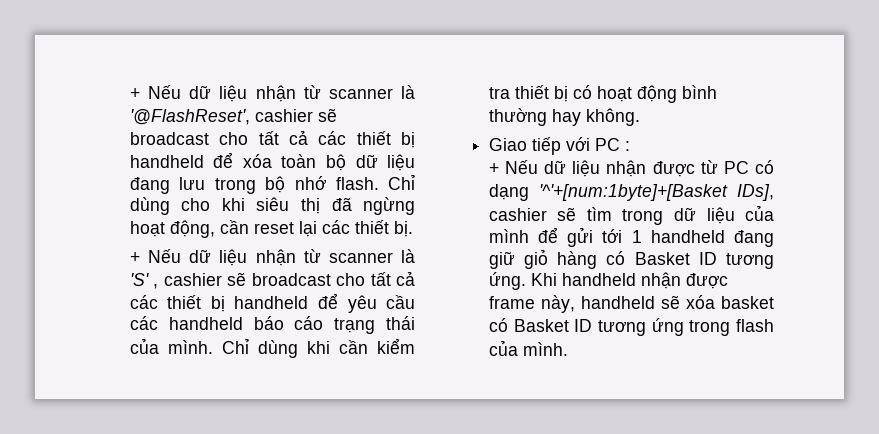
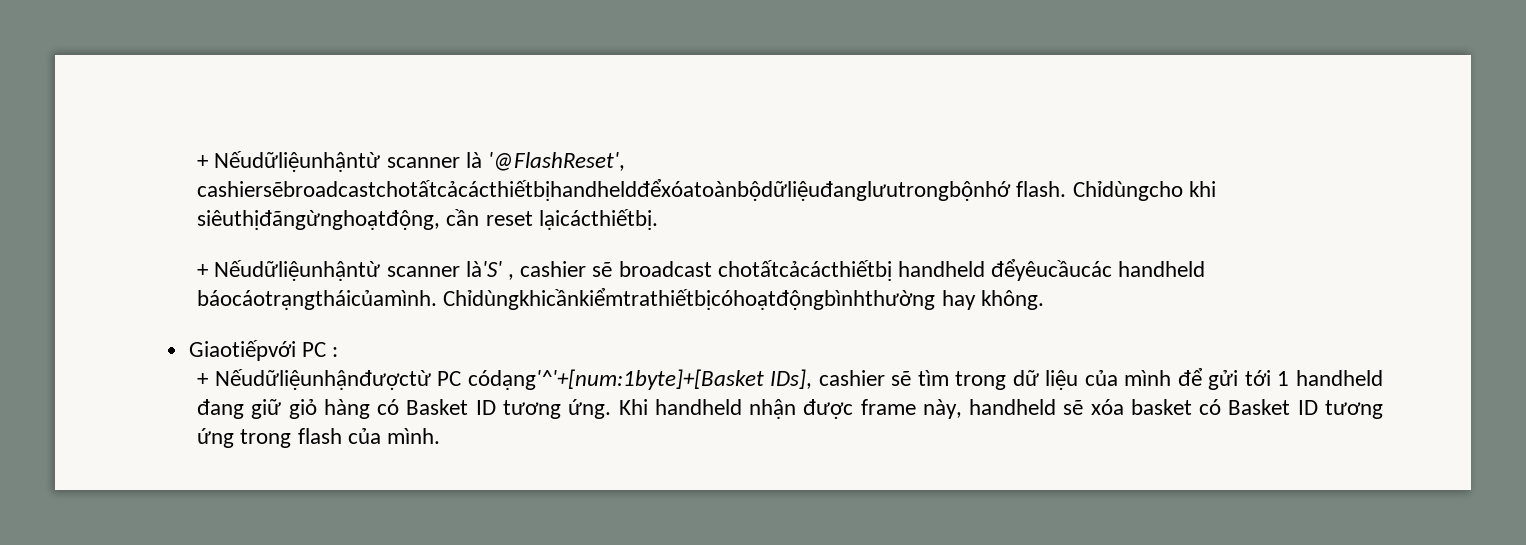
[129,85,415,102] [129,108,337,125] [129,130,415,148] [129,152,416,171] [129,174,416,194] [129,197,416,215] [129,220,413,238] [129,249,415,266] [129,271,415,289] [129,293,415,313] [129,316,415,334] [129,338,416,358] [488,85,717,103] [488,108,547,126] + Nếu dữ liệu nhận từ scanner là '@FlashReset', cashier sẽ broadcast cho tất cả các thiết bị handheld để xóa toàn bộ dữ liệu đang lưu trong bộ nhớ flash. Chỉ dùng cho khi siêu thị đã ngừng hoạt động, cần reset lại các thiết bị. // + Nếu dữ liệu nhận từ scanner là 'S' , cashier sẽ broadcast cho tất cả các thiết bị handheld để yêu cầu các handheld báo cáo trạng thái của mình. Chỉ dùng khi cần kiểm tra thiết bị có hoạt động bình thường -> [197,151,625,172] [197,179,1216,201] [197,209,658,230] [197,259,1206,281] [197,288,936,310] + Nếudữliệunhậntừ scanner là '@FlashReset', cashiersẽbroadcastchotấtcảcácthiếtbịhandheldđểxóatoànbộdữliệuđanglưutrongbộnhớ flash. Chỉdùngcho khi siêuthịđãngừnghoạtđộng, cần reset lạicácthiếtbị. // + Nếudữliệunhậntừ scanner là'S' , cashier sẽ broadcast chotấtcảcácthiếtbị handheld đểyêucầucác handheld báocáotrạngtháicủamình. Chỉdùngkhicầnkiểmtrathiếtbịcóhoạtđộngbìnhthường
[488,137,590,155] Giao tiếp với -> [188,340,296,361] Giaotiếpvới
[505,160,774,177] [488,184,728,201] Nếu dữ liệu nhận được từ PC có dạng '^'+[num:1byte]+[Basket -> [214,369,764,390] Nếudữliệunhậnđượctừ PC códạng'^'+[num:1byte]+[Basket

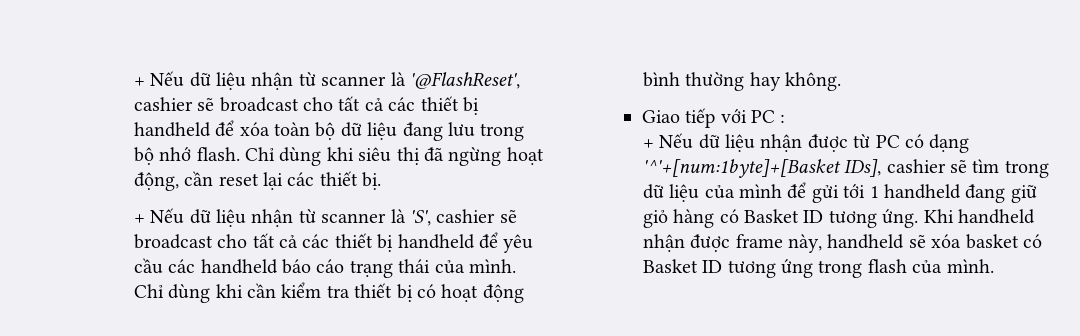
[197,151,625,172] [197,179,1216,201] [197,209,658,230] [197,259,1206,281] [197,288,936,310] + Nếudữliệunhậntừ scanner là '@FlashReset', cashiersẽbroadcastchotấtcảcácthiếtbịhandheldđểxóatoànbộdữliệuđanglưutrongbộnhớ flash. Chỉdùngcho khi siêuthịđãngừnghoạtđộng, cần reset lạicácthiếtbị. // + Nếudữliệunhậntừ scanner là'S' , cashier sẽ broadcast chotấtcảcácthiếtbị handheld đểyêucầucác handheld báocáotrạngtháicủamình. Chỉdùngkhicầnkiểmtrathiếtbịcóhoạtđộngbìnhthường -> [133,71,520,90] [133,96,479,116] [133,120,525,141] [133,147,544,166] [133,171,382,191] [133,208,517,227] [133,232,534,253] [133,258,516,278] [133,282,524,303] [642,72,745,91] + Nếu dữ liệu nhận từ scanner là '@FlashReset', cashier sẽ broadcast cho tất cả các thiết bị handheld để xóa toàn bộ dữ liệu đang lưu trong bộ nhớ flash. Chỉ dùng khi siêu thị đã ngừng hoạt động, cần reset lại các thiết bị. // + Nếu dữ liệu nhận từ scanner là 'S', cashier sẽ broadcast cho tất cả các thiết bị handheld để yêu cầu các handheld báo cáo trạng thái của mình. Chỉ dùng khi cần kiểm tra thiết bị có hoạt động bình thường
[188,340,296,361] Giaotiếpvới -> [641,108,747,128] Giao tiếp với
[214,369,764,390] Nếudữliệunhậnđượctừ PC códạng'^'+[num:1byte]+[Basket -> [659,133,970,153] [642,159,841,178] Nếu dữ liệu nhận được từ PC có dạng '^'+[num:1byte]+[Basket

